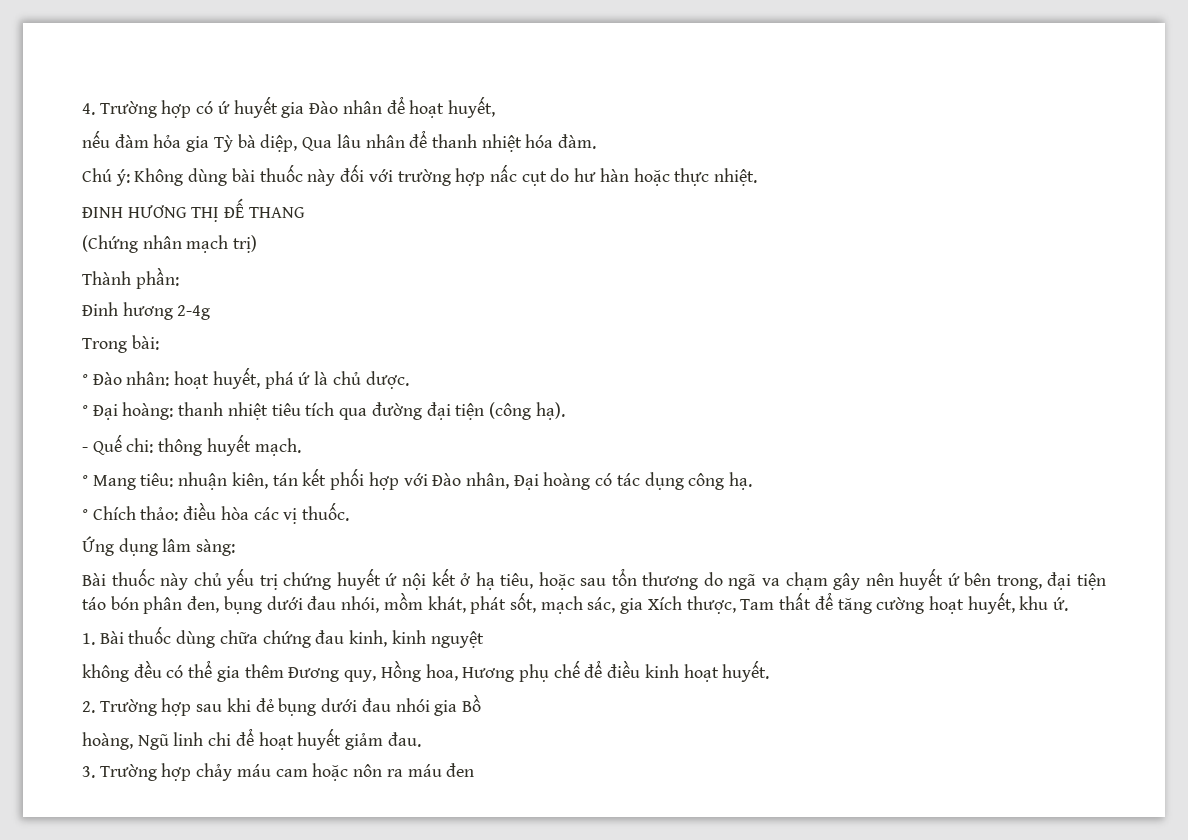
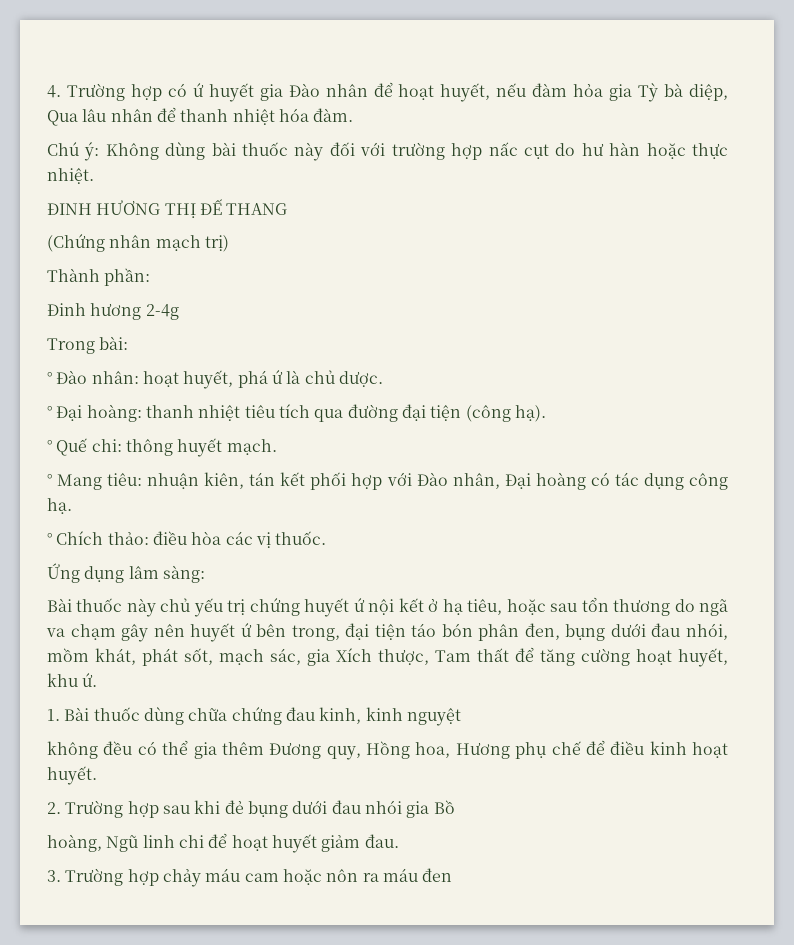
(495, 107) // -> (491, 92) none
[82,447,88,452] - -> [47,440,52,452] °

